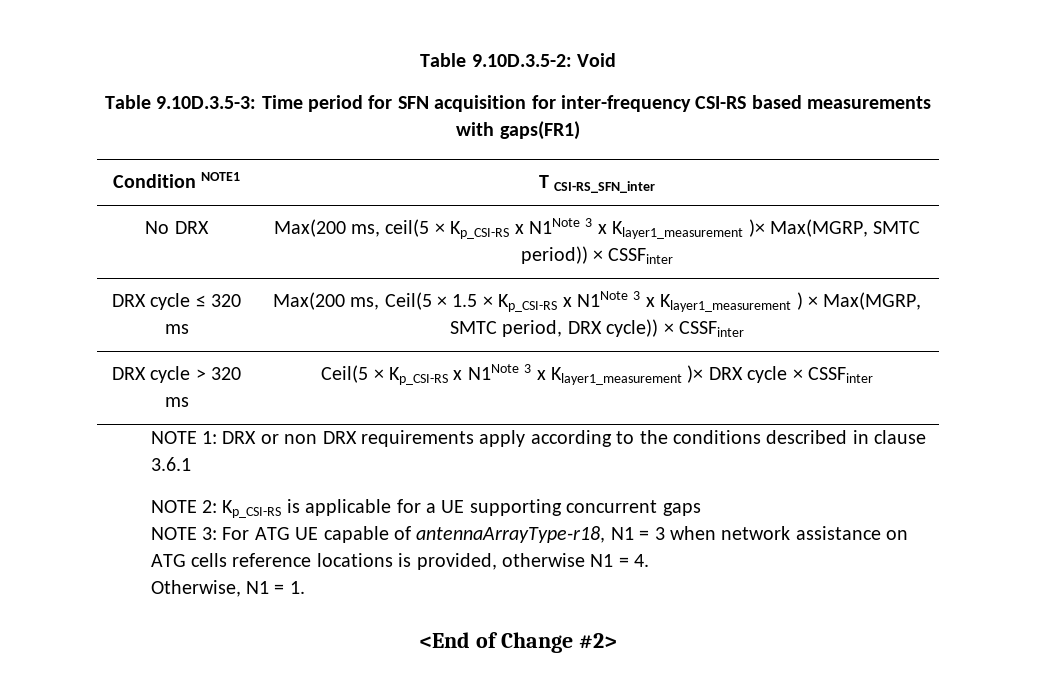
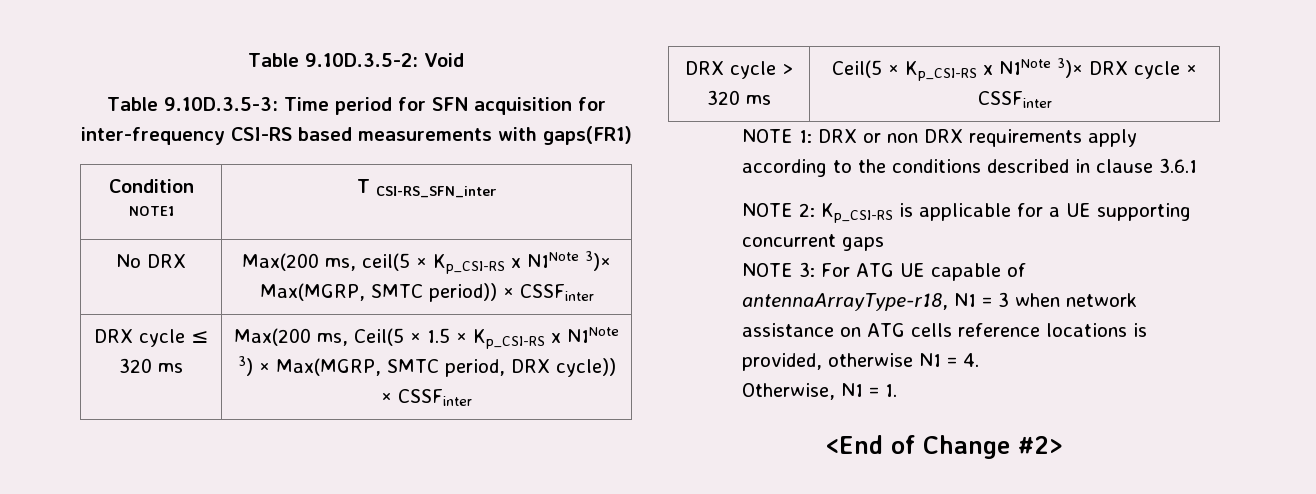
[585,218,765,239] 3 x Klayer1_measurement )× -> [585,251,611,271] 3)×
[633,291,803,312] 3 x Klayer1_measurement ) -> [237,356,253,376] 3)
[524,364,704,385] 3 x Klayer1_measurement )× -> [1057,58,1083,78] 3)×

